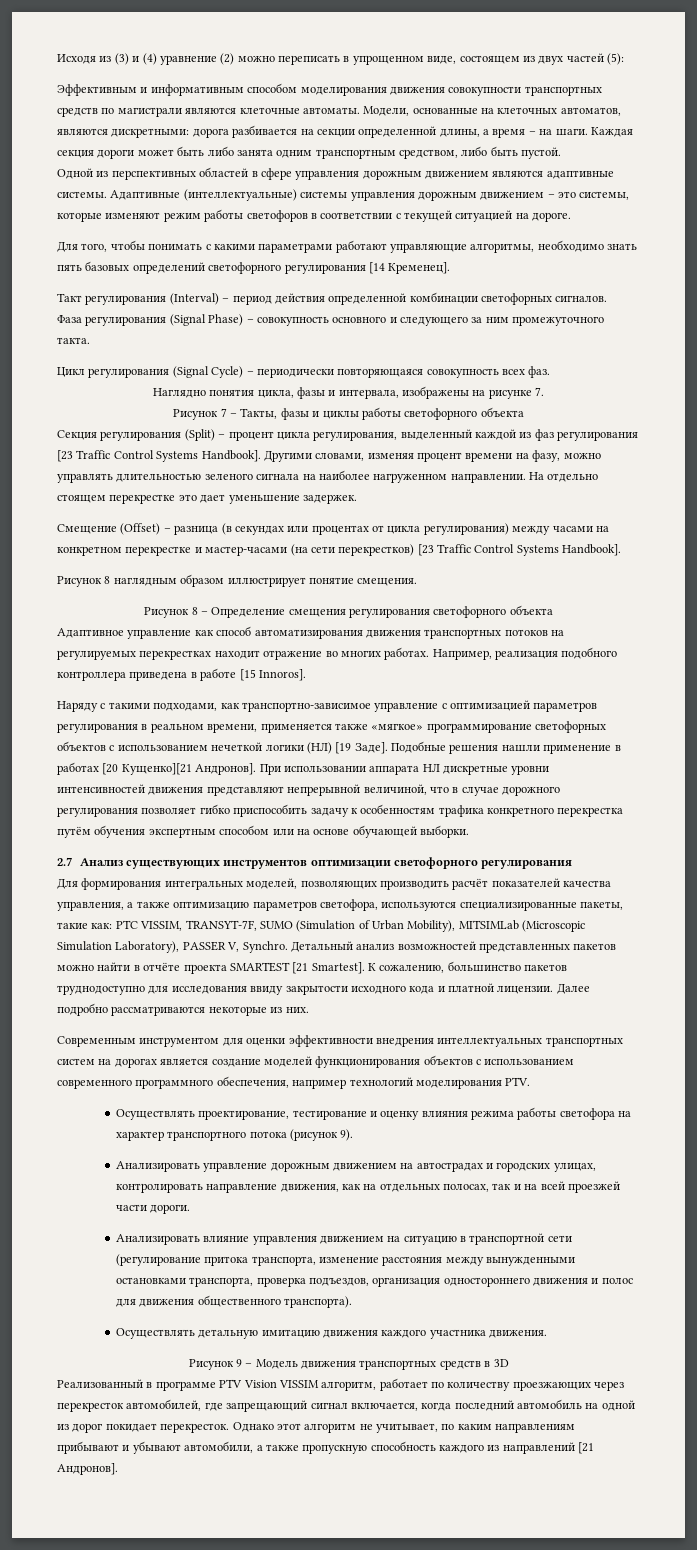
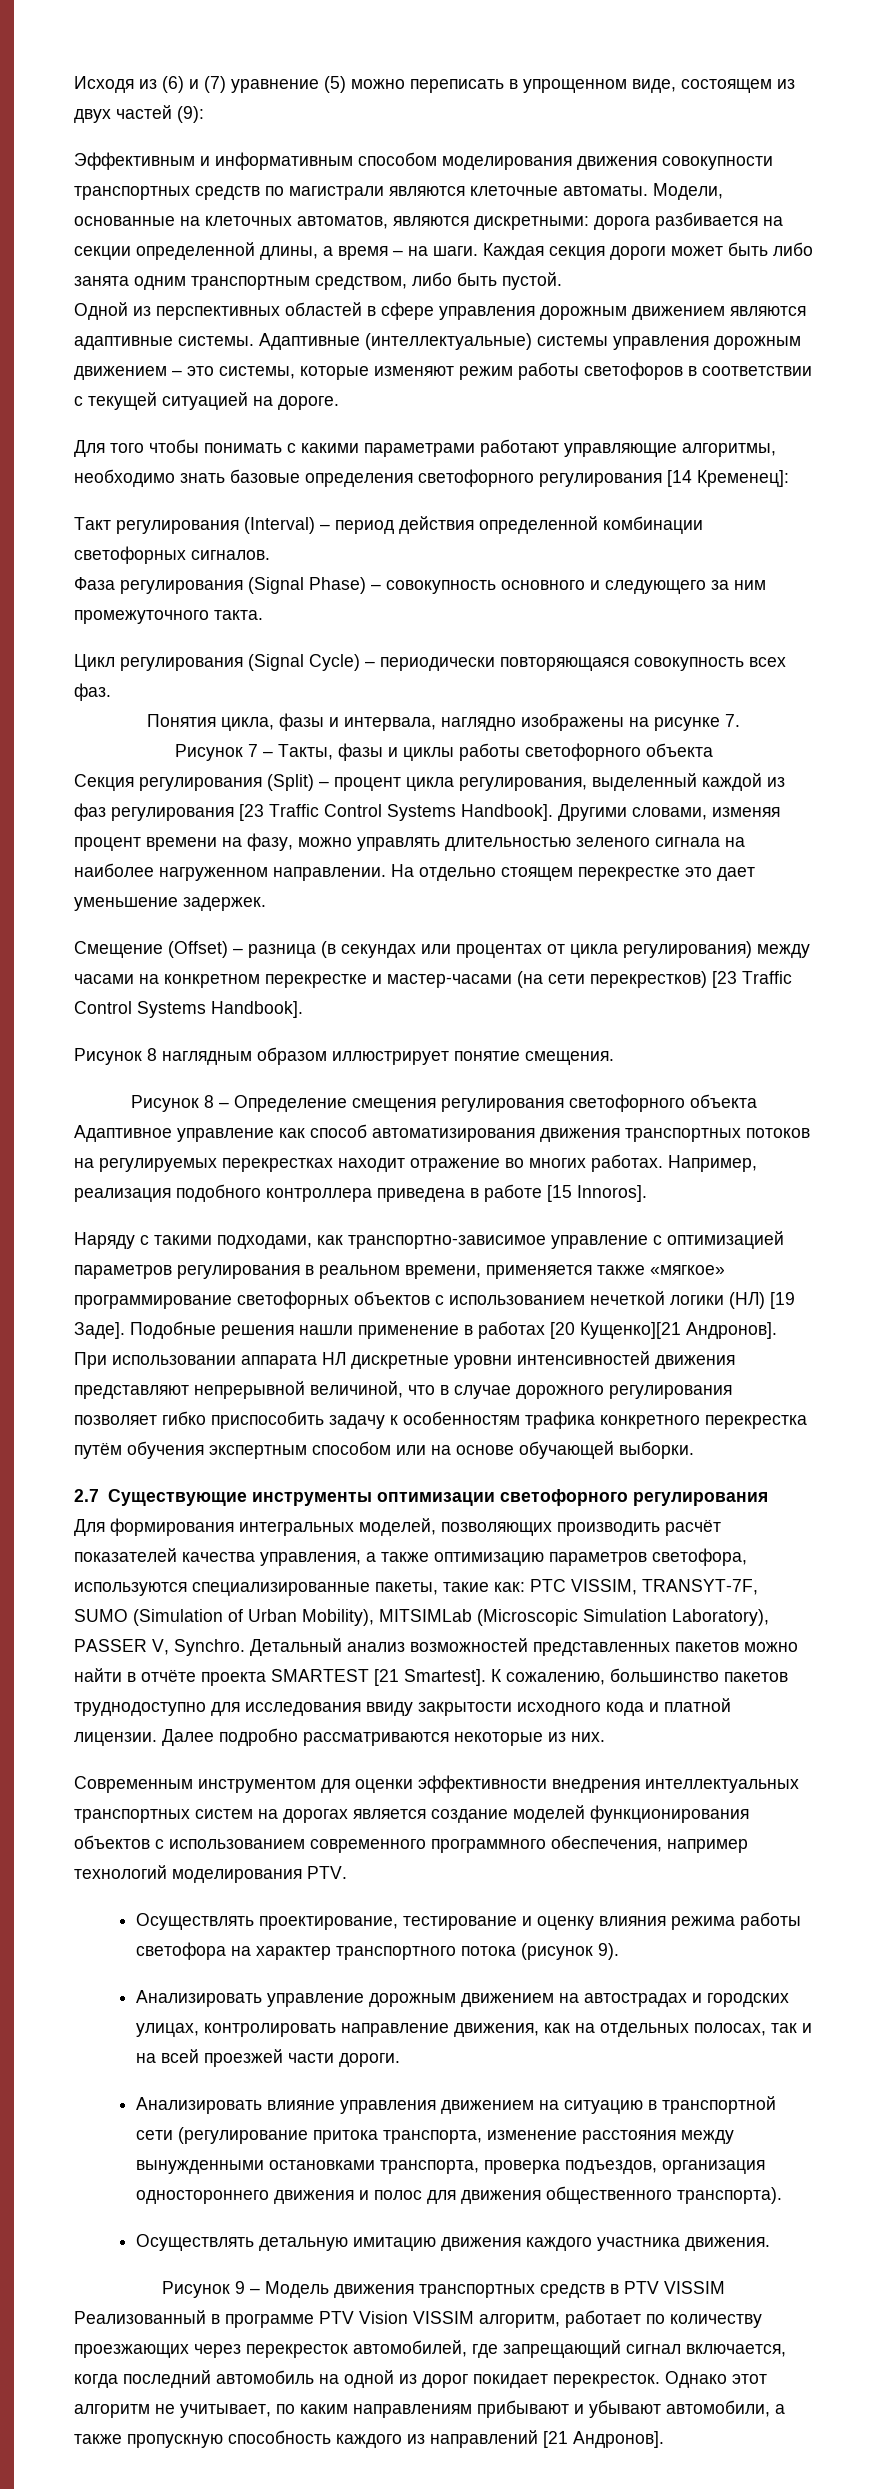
[114,53,235,65] (3) и (4) уравнение (2) -> [162,76,346,93] (6) и (7) уравнение (5)
[607,53,624,65] (5): -> [177,106,204,123] (9):
[81,243,108,252] того, -> [110,443,144,453] того
[57,261,205,274] пять базовых определений -> [230,469,413,487] базовые определения
[388,262,451,274] Кременец]. -> [697,470,789,487] Кременец]:
[152,388,255,398] Наглядно понятия -> [147,714,216,727] Понятия
(399, 394) none -> [441,717,516,731] наглядно
[79,858,308,869] Анализ существующих инструментов -> [107,1489,372,1506] Существующие инструменты
[493,1359,509,1367] 3D -> [624,2281,725,2294] PTV VISSIM

